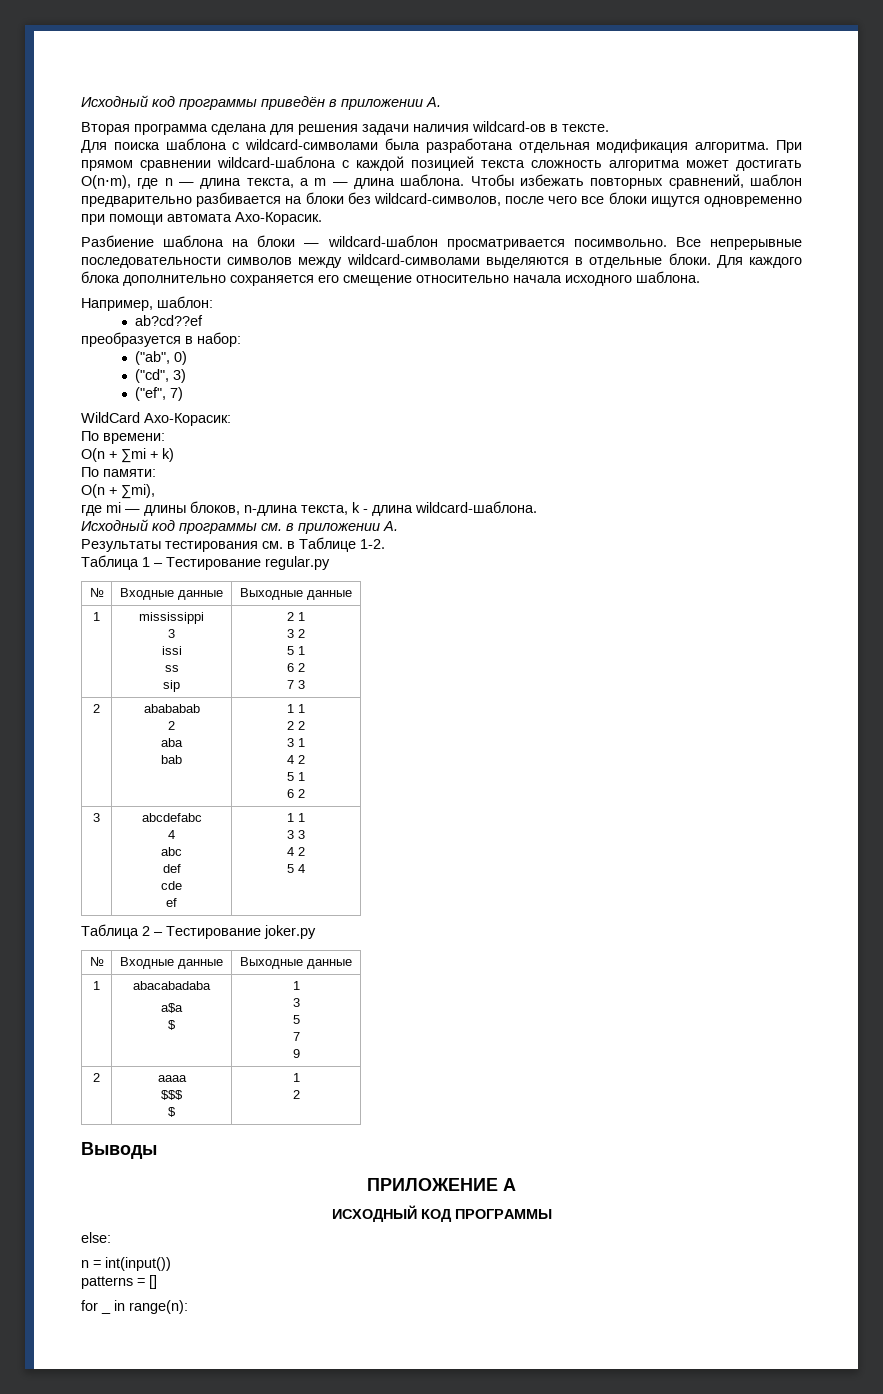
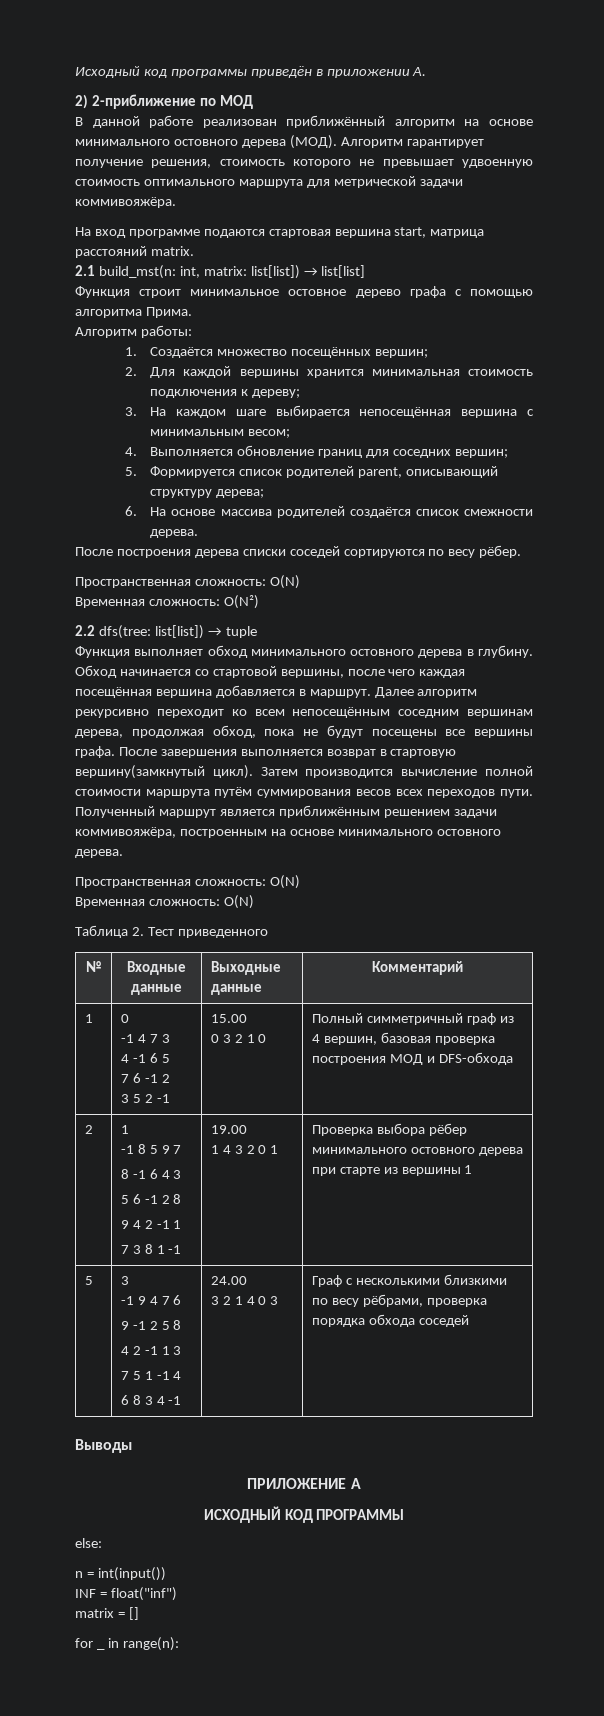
[81,121,609,135] [81,138,802,153] [81,156,802,171] [81,174,802,189] [81,192,802,207] [81,212,322,225] [81,235,802,250] [81,253,802,268] [81,271,700,286] [81,296,213,311] [134,315,203,326] [81,332,241,347] [134,351,187,365] [134,369,186,383] [134,387,183,401] [81,412,231,426] [81,431,165,444] [81,448,174,463] [81,467,156,477] [81,484,155,499] [81,501,537,516] [81,519,398,534] [81,537,385,552] [81,555,330,570] [89,587,104,597] [120,588,223,600] [239,588,352,600] [93,612,100,621] [139,612,204,624] [168,629,175,638] [161,646,182,655] [164,665,179,672] [163,680,180,692] [287,612,305,621] [287,629,305,638] [287,646,305,655] [287,663,305,672] [287,680,305,689] [93,704,100,713] [143,704,200,713] [168,721,175,730] [161,738,183,747] [161,755,182,764] [287,704,305,713] [287,721,305,730] [287,738,305,747] [287,755,305,764] [287,772,305,781] [287,789,305,798] [93,813,100,822] [141,813,202,822] [168,830,175,839] [161,847,182,856] [162,864,181,873] [161,881,182,890] [166,898,177,907] [287,813,305,822] [287,830,305,839] [287,847,305,856] [287,864,305,873] [81,924,316,939] [89,956,104,966] [120,957,223,969] [239,957,352,969] [93,981,100,990] [133,981,211,990] [161,1003,183,1013] [168,1020,176,1030] [292,981,300,990] [292,998,300,1007] [292,1015,300,1024] [292,1032,300,1041] [292,1049,300,1058] [93,1073,100,1082] [157,1075,187,1082] [161,1090,183,1100] [168,1107,176,1117] [292,1073,300,1082] [292,1090,300,1099] Вторая программа сделана для решения задачи наличия wildcard-ов в тексте. // Для поиска шаблона с wildcard-символами была разработана отдельная модификация алгоритма. При прямом сравнении wildcard-шаблона с каждой позицией текста сложность алгоритма может достигать O(n⋅m), где n — длина текста, а m — длина шаблона. Чтобы избежать повторных сравнений, шаблон предварительно разбивается на блоки без wildcard-символов, после чего все блоки ищутся одновременно при помощи автомата Ахо-Корасик. // Разбиение шаблона на блоки — wildcard-шаблон просматривается посимвольно. Все непрерывные последовательности символов между wildcard-символами выделяются в отдельные блоки. Для каждого блока дополнительно сохраняется его смещение относительно начала исходного шаблона. // Например, шаблон: // ab?cd??ef // преобразуется в набор: // ("ab", 0) // ("cd", 3) // ("ef", 7) // WildCard Ахо-Корасик: // По времени: // O(n + ∑mi + k) // По памяти: // O(n + ∑mi), // где mi — длины блоков, n-длина текста, k - длина wildcard-шаблона. // Исходный код программы см. в приложении А. // Результаты тестирования см. в Таблице 1-2. // Таблица 1 – Тестирование regular.py // № | Входные данные | Выходные данные // 1 | mississippi // 3 // issi // ss // sip | 2 1 // 3 2 // 5 1 // 6 2 // 7 3 // 2 | abababab // 2 // aba // bab | 1 1 // 2 2 // 3 1 // 4 2 // 5 1 // 6 2 // 3 | abcdefabc // 4 // abc // def // cde // ef | 1 1 // 3 3 // 4 2 // 5 4 // Таблица 2 – Тестирование joker.py // № | Входные данные | Выходные данные // 1 | abacabadaba // a$a // $ | 1 // 3 // 5 // 7 // 9 // 2 | aaaa // $$$ // $ | 1 // 2 -> [75,94,253,109] [75,115,533,128] [75,135,484,149] [75,159,533,168] [75,176,463,188] [75,197,176,208] [75,227,485,238] [75,246,194,258] [75,265,366,279] [75,286,533,298] [75,307,192,318] [75,325,192,338] [125,347,429,358] [125,366,533,378] [150,389,301,398] [125,405,534,418] [150,429,291,438] [125,445,508,458] [125,466,499,478] [150,489,265,498] [125,506,533,518] [150,529,199,538] [75,545,522,558] [75,575,300,589] [75,595,259,609] [75,625,257,639] [75,645,533,658] [75,665,466,678] [75,685,478,698] [75,707,533,718] [75,725,533,738] [75,746,457,758] [75,765,533,779] [75,787,533,798] [75,805,497,818] [75,827,501,838] [75,849,123,858] [75,875,300,889] [75,895,254,909] [75,925,268,938] [85,961,102,972] [127,961,186,975] [131,984,182,995] [210,961,281,975] [210,984,262,995] [372,961,463,975] [84,1014,93,1023] [120,1014,129,1023] [120,1034,170,1043] [120,1053,170,1063] [120,1073,170,1083] [120,1094,170,1103] [210,1014,247,1023] [210,1034,267,1043] [311,1013,514,1025] [311,1032,495,1045] [311,1052,513,1065] [84,1125,93,1134] [120,1125,129,1134] [120,1144,182,1154] [120,1169,182,1179] [120,1194,182,1204] [120,1220,182,1229] [120,1244,182,1254] [210,1125,247,1134] [210,1145,279,1154] [311,1123,467,1136] [311,1147,523,1156] [311,1165,473,1176] [84,1276,93,1285] [120,1276,129,1285] [120,1295,182,1305] [120,1320,182,1330] [120,1346,182,1355] [120,1371,182,1380] [120,1395,182,1405] [210,1276,247,1285] [210,1296,279,1305] [311,1274,507,1287] [311,1294,487,1307] [311,1314,469,1327] 2) 2-приближение по МОД // В данной работе реализован приближённый алгоритм на основе минимального остовного дерева (МОД). Алгоритм гарантирует получение решения, стоимость которого не превышает удвоенную стоимость оптимального маршрута для метрической задачи коммивояжёра. // На вход программе подаются стартовая вершина start, матрица расстояний matrix. // 2.1 build_mst(n: int, matrix: list[list]) → list[list] // Функция строит минимальное остовное дерево графа с помощью алгоритма Прима. // Алгоритм работы: // 1. Создаётся множество посещённых вершин; // 2. Для каждой вершины хранится минимальная стоимость подключения к дереву; // 3. На каждом шаге выбирается непосещённая вершина с минимальным весом; // 4. Выполняется обновление границ для соседних вершин; // 5. Формируется список родителей parent, описывающий структуру дерева; // 6. На основе массива родителей создаётся список смежности дерева. // После построения дерева списки соседей сортируются по весу рёбер. // Пространственная сложность: O(N) // Временная сложность: O(N²) // 2.2 dfs(tree: list[list]) → tuple // Функция выполняет обход минимального остовного дерева в глубину. Обход начинается со стартовой вершины, после чего каждая посещённая вершина добавляется в маршрут. Далее алгоритм рекурсивно переходит ко всем непосещённым соседним вершинам дерева, продолжая обход, пока не будут посещены все вершины графа. После завершения выполняется возврат в стартовую вершину(замкнутый цикл). Затем производится вычисление полной стоимости маршрута путём суммирования весов всех переходов пути. Полученный маршрут является приближённым решением задачи коммивояжёра, построенным на основе минимального остовного дерева. // Пространственная сложность: O(N) // Временная сложность: O(N) // Таблица 2. Тест приведенного // № | Входные данные | Выходные данные | Комментарий // 1 | 0 // -1 4 7 3 // 4 -1 6 5 // 7 6 -1 2 // 3 5 2 -1 | 15.00 // 0 3 2 1 0 | Полный симметричный граф из 4 вершин, базовая проверка построения МОД и DFS-обхода // 2 | 1 // -1 8 5 9 7 // 8 -1 6 4 3 // 5 6 -1 2 8 // 9 4 2 -1 1 // 7 3 8 1 -1 | 19.00 // 1 4 3 2 0 1 | Проверка выбора рёбер минимального остовного дерева при старте из вершины 1 // 5 | 3 // -1 9 4 7 6 // 9 -1 2 5 8 // 4 2 -1 1 3 // 7 5 1 -1 4 // 6 8 3 4 -1 | 24.00 // 3 2 1 4 0 3 | Граф с несколькими близкими по весу рёбрами, проверка порядка обхода соседей
[81,1276,133,1289] patterns -> [75,1587,177,1601] [75,1608,114,1618] INF = float("inf") // matrix

